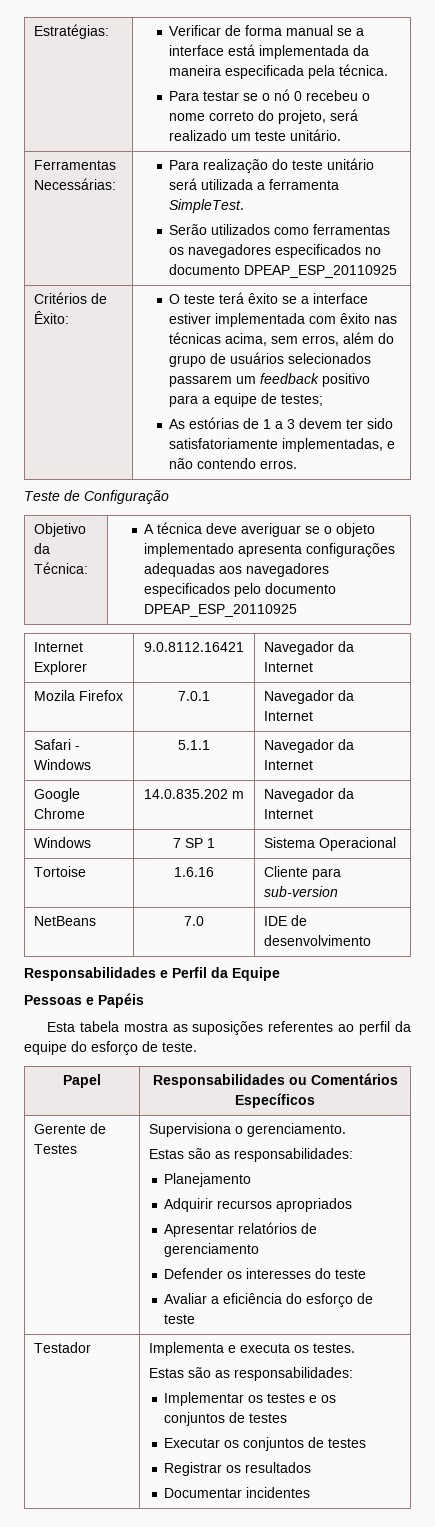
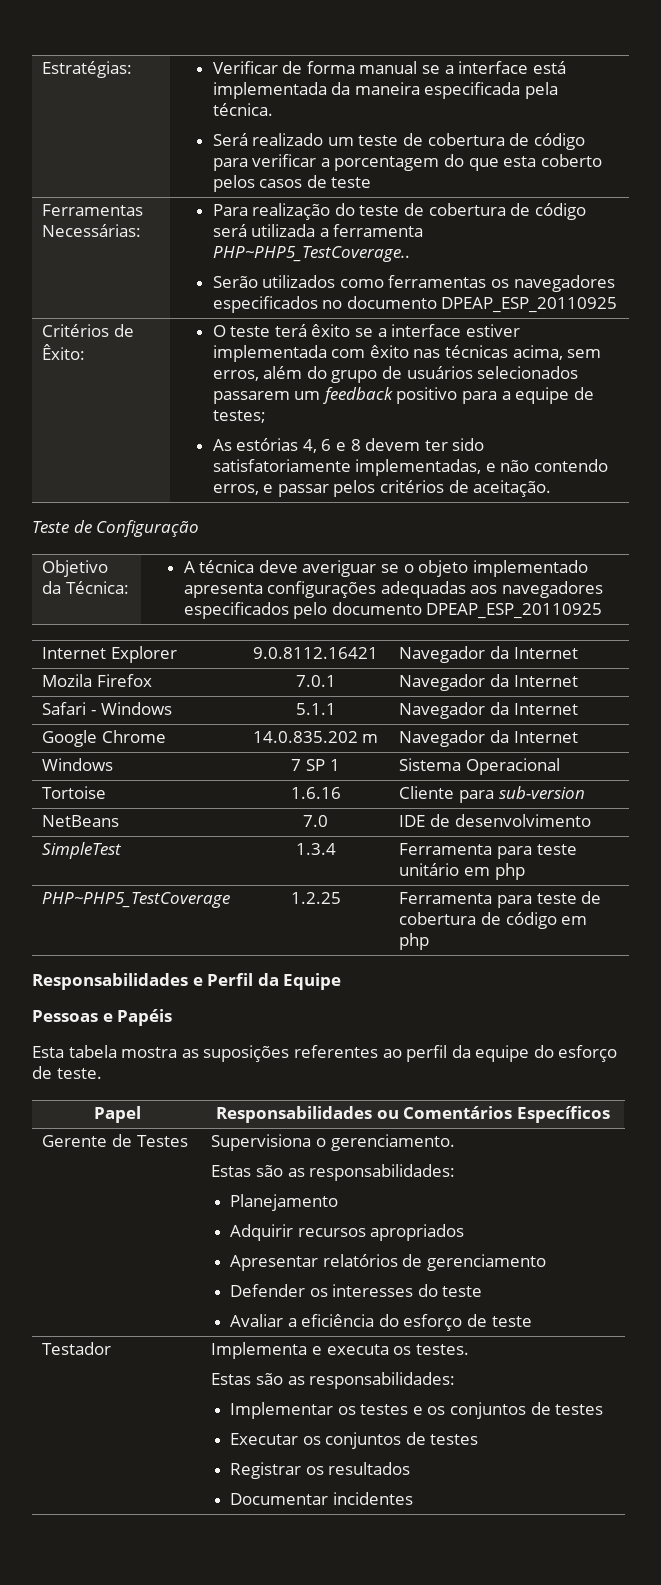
[169,89,371,101] [169,109,359,124] [169,129,342,141] Para testar se o nó 0 recebeu o nome correto do projeto, será realizado um teste unitário. -> [212,133,585,150] [212,154,602,171] [212,175,372,192] Será realizado um teste de cobertura de código para verificar a porcentagem do que esta coberto pelos casos de teste
[327,158,375,170] unitário -> [403,203,586,220] de cobertura de código
[169,199,245,213] SimpleTest. -> [212,246,410,262] PHP~PHP5_TestCoverage..
[243,418,296,429] de 1 a 3 -> [302,439,361,453] 4, 6 e 8
[260,460,298,469] erros. -> [212,480,552,497] erros, e passar pelos critérios de aceitação.
(371, 940) none -> [42,842,123,859] [295,843,336,855] [399,843,577,859] [399,863,525,880] [42,892,231,908] [290,892,341,904] [399,891,602,908] [399,912,588,929] [399,933,430,950] // SimpleTest | 1.3.4 | Ferramenta para teste unitário em php // PHP~PHP5_TestCoverage | 1.2.25 | Ferramenta para teste de cobertura de código em php

